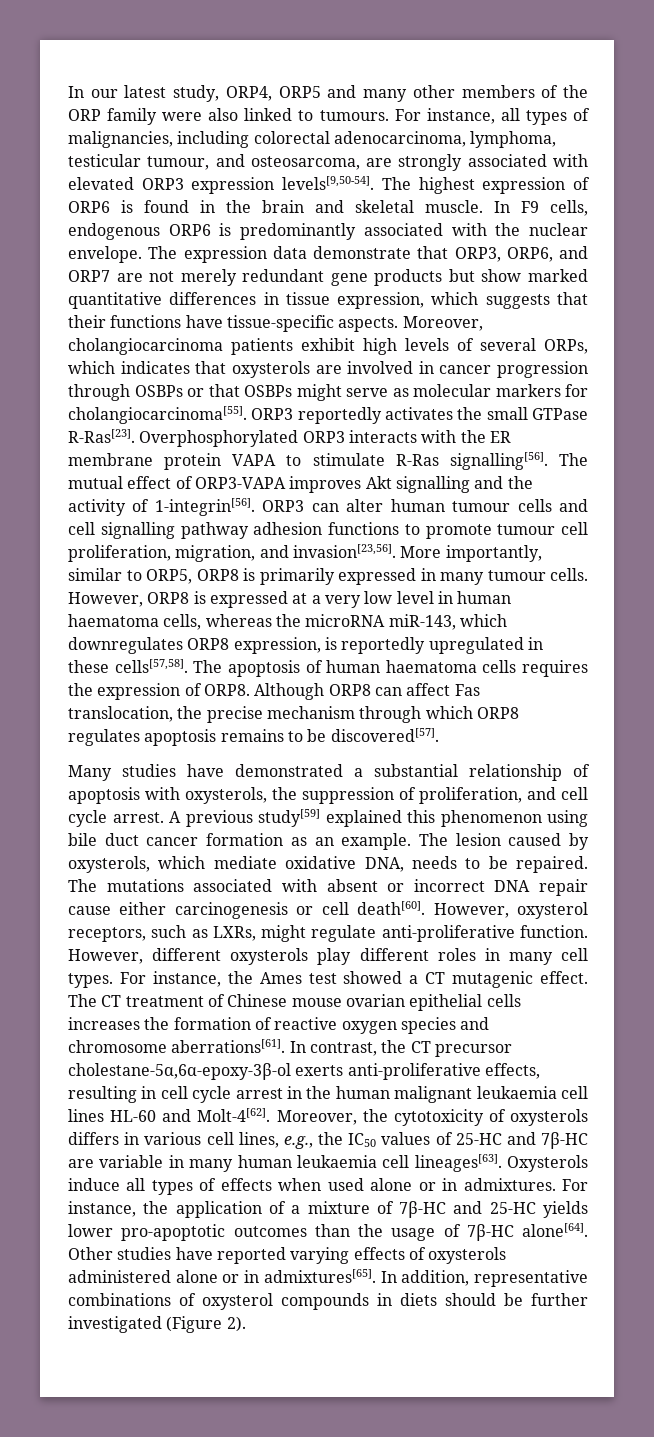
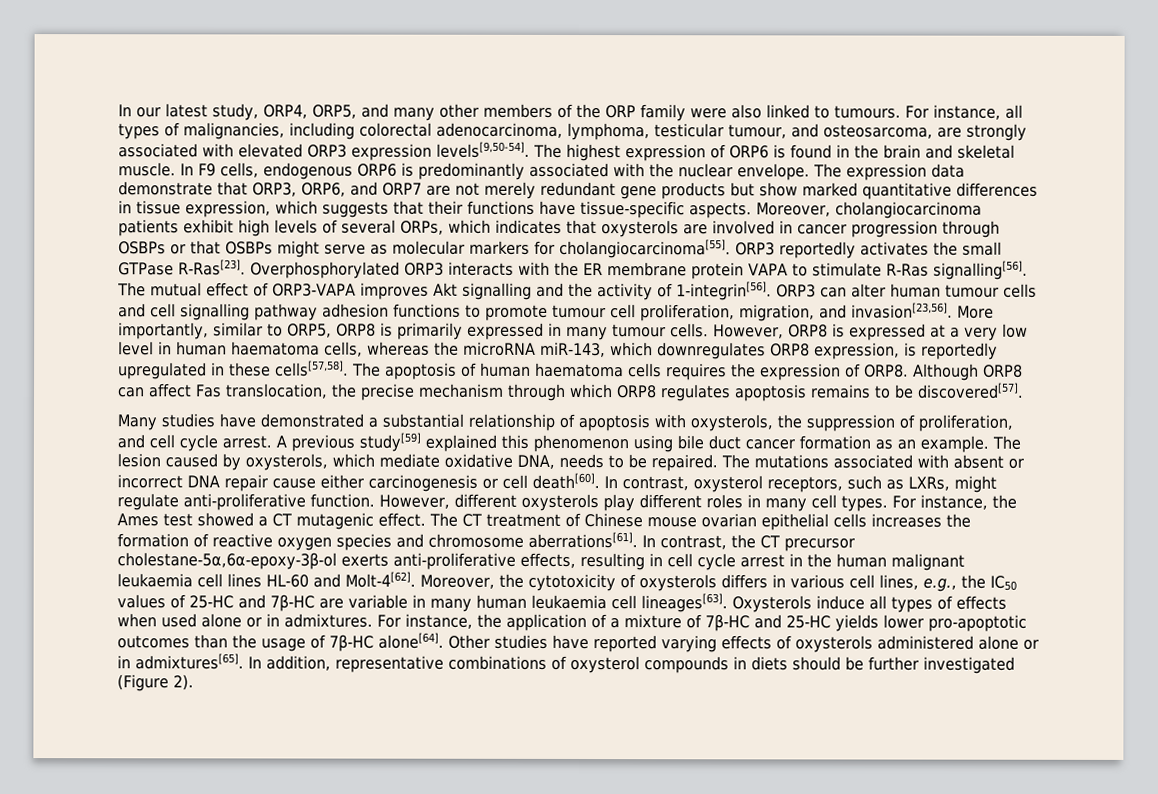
[278,86,321,98] ORP5 -> [312,104,357,119] ORP5,
[433,903,509,918] However, -> [604,476,689,491] In contrast,

